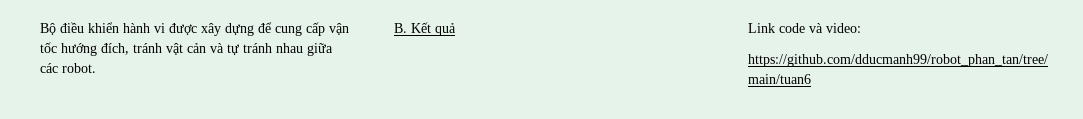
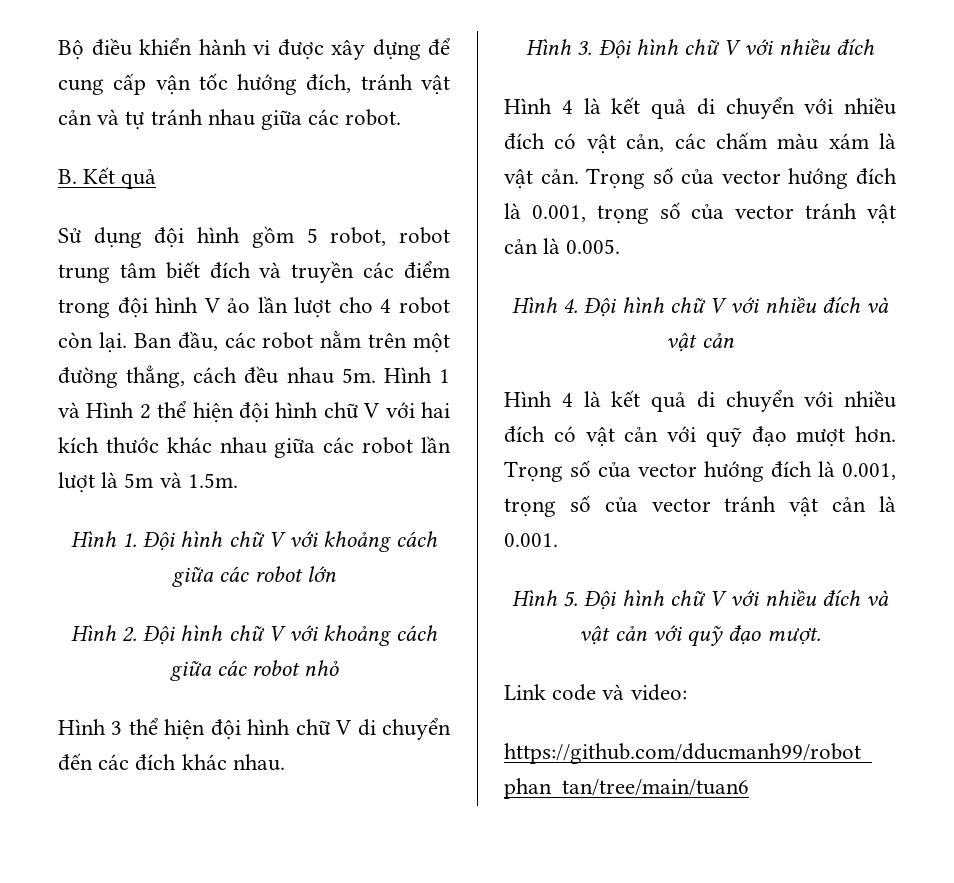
(456, 29) none -> [58,226,450,248] [58,261,450,283] [58,296,450,318] [58,330,450,353] [58,365,451,388] [58,401,450,423] [58,436,451,458] [58,472,238,493] [70,531,439,552] [172,566,336,587] [70,625,439,646] [169,660,340,681] [58,718,452,740] [58,753,285,771] [526,38,875,59] [504,97,896,119] [504,132,896,154] [504,167,897,189] [504,202,896,224] [504,238,621,254] [512,296,889,317] [666,333,734,352] [504,390,896,412] [504,426,896,447] [504,460,896,482] [504,495,896,517] [504,533,558,547] [512,589,889,610] [579,625,821,647] // Sử dụng đội hình gồm 5 robot, robot trung tâm biết đích và truyền các điểm trong đội hình V ảo lần lượt cho 4 robot còn lại. Ban đầu, các robot nằm trên một đường thẳng, cách đều nhau 5m. Hình 1 và Hình 2 thể hiện đội hình chữ V với hai kích thước khác nhau giữa các robot lần lượt là 5m và 1.5m. // Hình 1. Đội hình chữ V với khoảng cách giữa các robot lớn // Hình 2. Đội hình chữ V với khoảng cách giữa các robot nhỏ // Hình 3 thể hiện đội hình chữ V di chuyển đến các đích khác nhau. // Hình 3. Đội hình chữ V với nhiều đích // Hình 4 là kết quả di chuyển với nhiều đích có vật cản, các chấm màu xám là vật cản. Trọng số của vector hướng đích là 0.001, trọng số của vector tránh vật cản là 0.005. // Hình 4. Đội hình chữ V với nhiều đích và vật cản // Hình 4 là kết quả di chuyển với nhiều đích có vật cản với quỹ đạo mượt hơn. Trọng số của vector hướng đích là 0.001, trọng số của vector tránh vật cản là 0.001. // Hình 5. Đội hình chữ V với nhiều đích và vật cản với quỹ đạo mượt.

